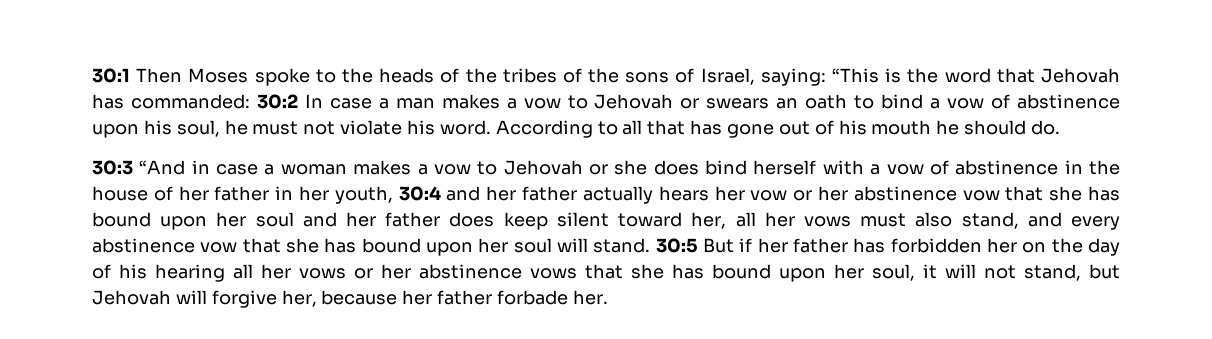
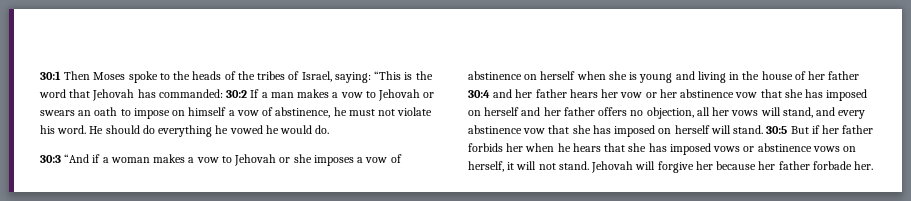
[588,68,695,83] the sons of -> (300, 75) none
[304,94,372,109] In case -> [250,89,260,98] If
[881,94,1121,109] [92,120,220,138] bind a vow of abstinence upon his soul, -> [133,107,331,119] impose on himself a vow of abstinence,
[495,120,1027,138] According to all that has gone out of his mouth he should -> [89,125,313,137] He should do everything he vowed he would
[191,160,259,175] in case -> [92,154,101,163] if
[653,160,1059,175] does bind herself with a vow of abstinence -> [313,154,402,166] [468,71,726,83] imposes a vow of abstinence on herself when she is young and living
[275,186,393,204] in her youth, -> (860, 75) none
[582,186,653,204] actually -> (567, 93) none
[92,212,953,230] bound upon her soul and her father does keep silent toward her, all her vows must also -> [826,89,868,101] [468,107,781,119] imposed on herself and her father offers no objection, all her vows will
[361,238,552,256] bound upon her soul -> [614,125,710,137] imposed on herself
[853,238,1121,256] [92,264,915,282] has forbidden her on the day of his hearing all her vows or her abstinence vows that she has bound upon her soul, -> [468,143,857,155] [468,161,504,172] forbids her when he hears that she has imposed vows or abstinence vows on herself,
[1024,264,1120,281] stand, but -> [558,161,589,170] stand.
[281,290,317,307] her, -> [695,161,713,170] her

